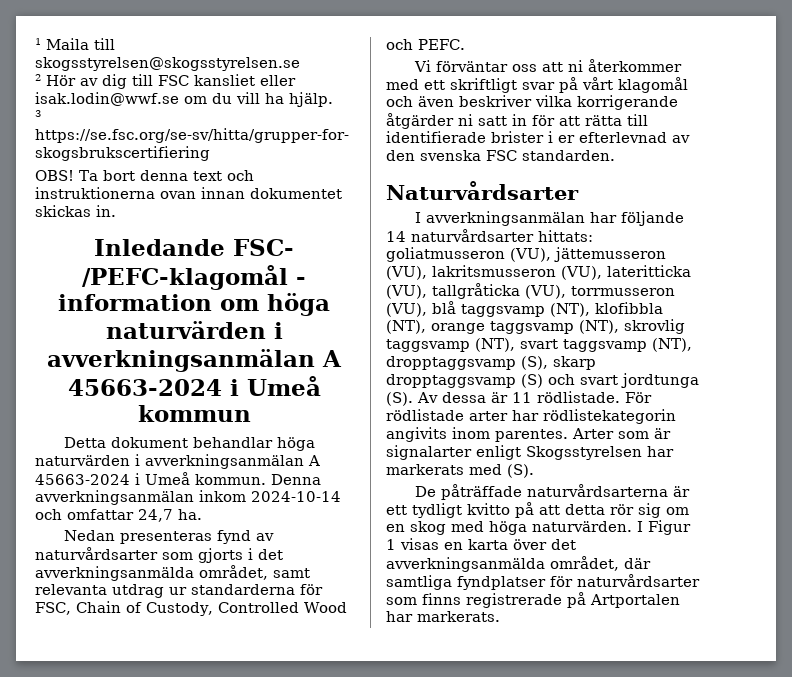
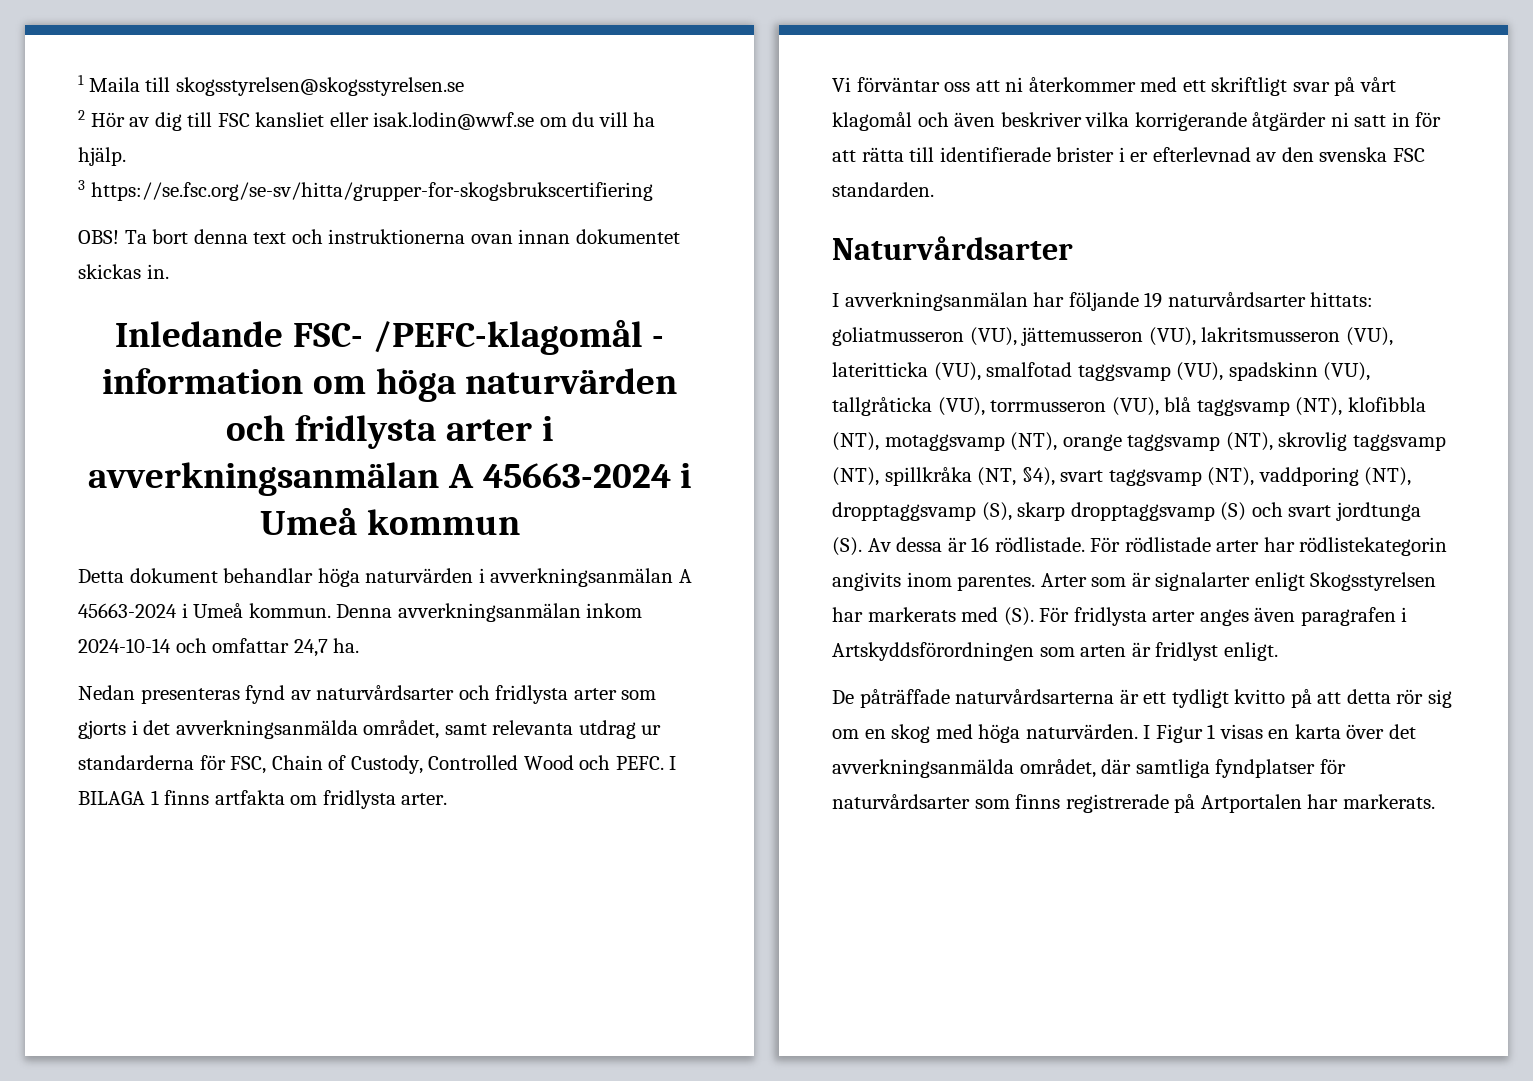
(266, 330) none -> [226,415,532,449] och fridlysta arter
(158, 553) none -> [458,685,617,704] och fridlysta arter
(465, 44) none -> [669,756,677,770] [78,790,448,809] I BILAGA 1 finns artfakta om fridlysta arter.
[386,231,406,242] 14 -> [1144,292,1163,308] 19
(427, 292) none -> [986,362,1371,381] smalfotad taggsvamp (VU), spadskinn (VU),
(426, 327) none -> [884,432,1058,451] motaggsvamp (NT),
(515, 345) none -> [884,467,1055,486] spillkråka (NT, §4),
(692, 345) none -> [1258,467,1412,486] vaddporing (NT),
[512,392,532,403] 11 -> [971,537,990,552] 16
(534, 471) none -> [1039,607,1408,626] [832,642,1278,661] För fridlysta arter anges även paragrafen i Artskyddsförordningen som arten är fridlyst enligt.

